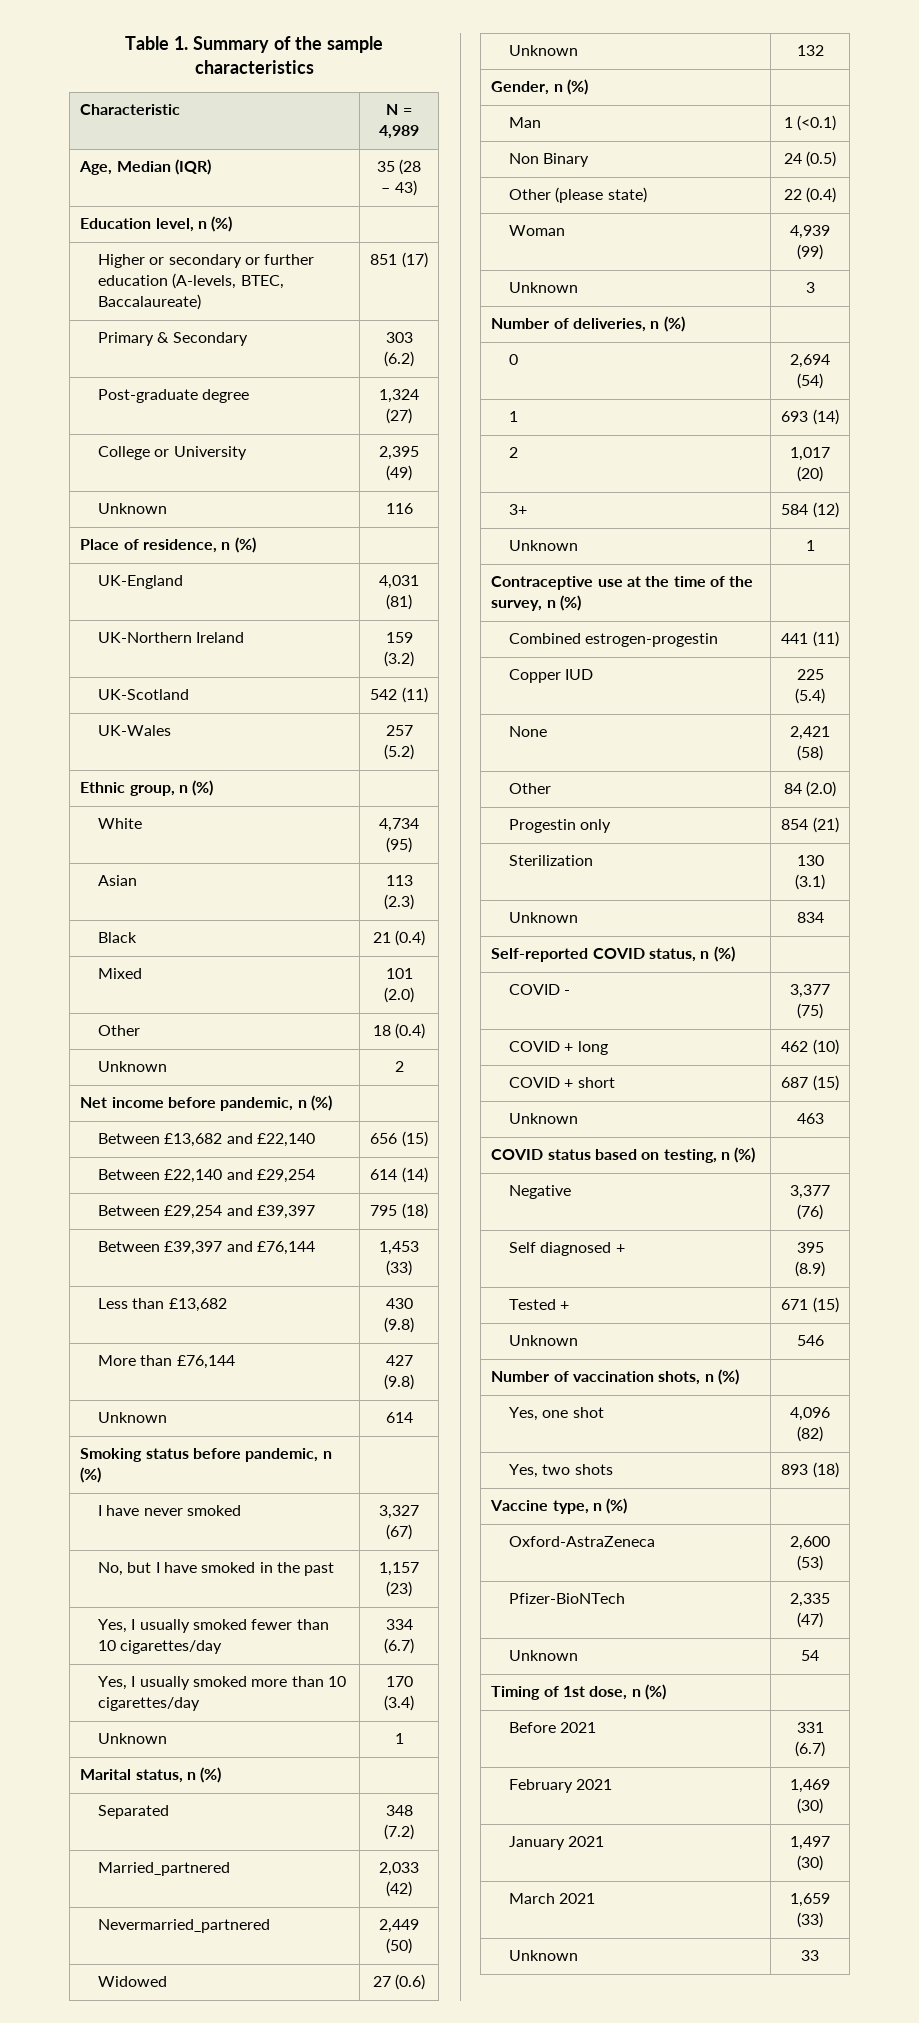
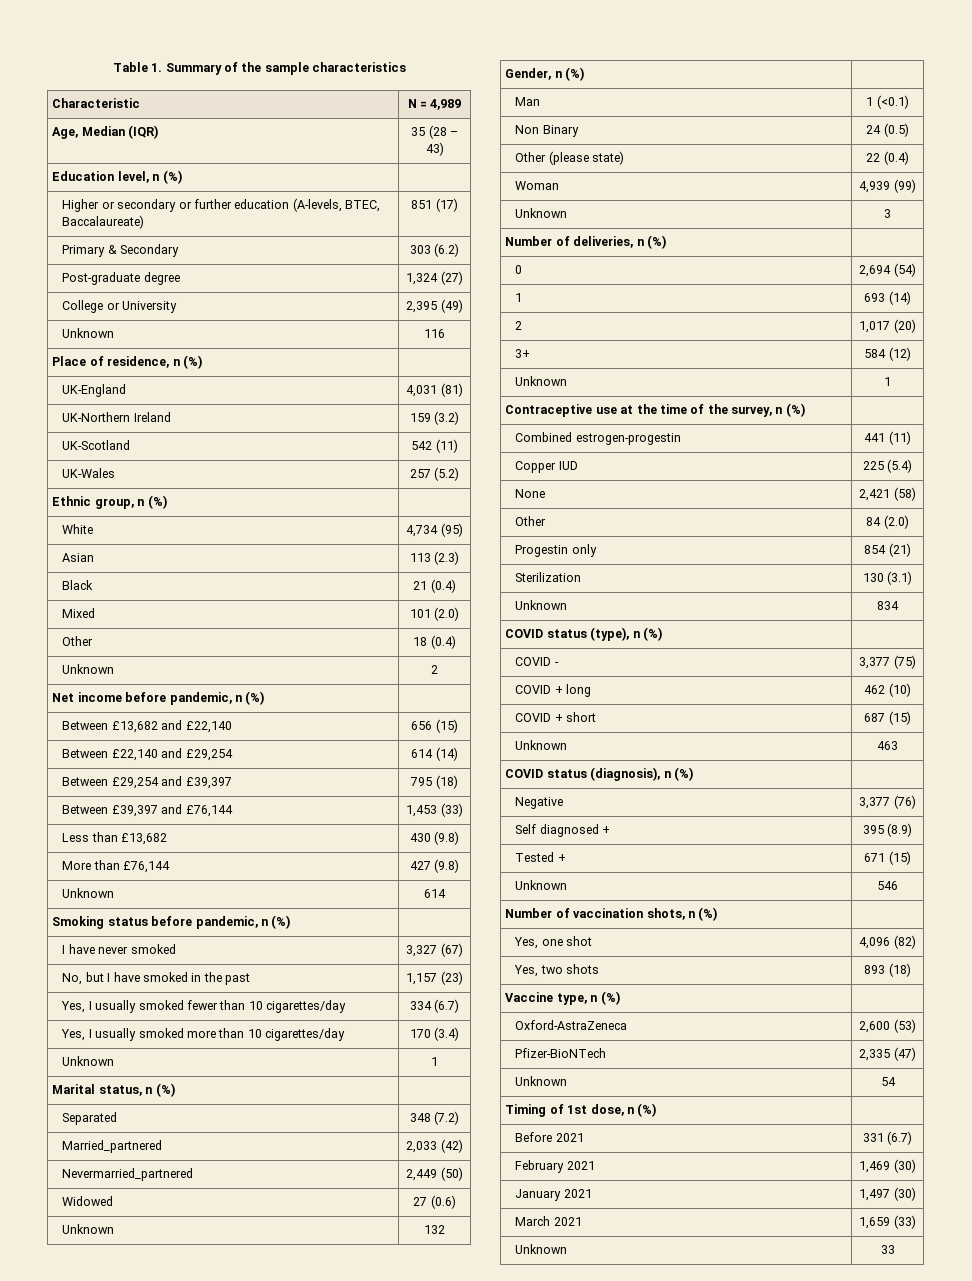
[491,948,696,962] Self-reported COVID status, -> [505,627,630,641] COVID status (type),
[594,1149,717,1163] based on testing, -> [590,767,661,781] (diagnosis),

